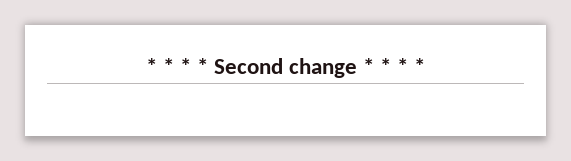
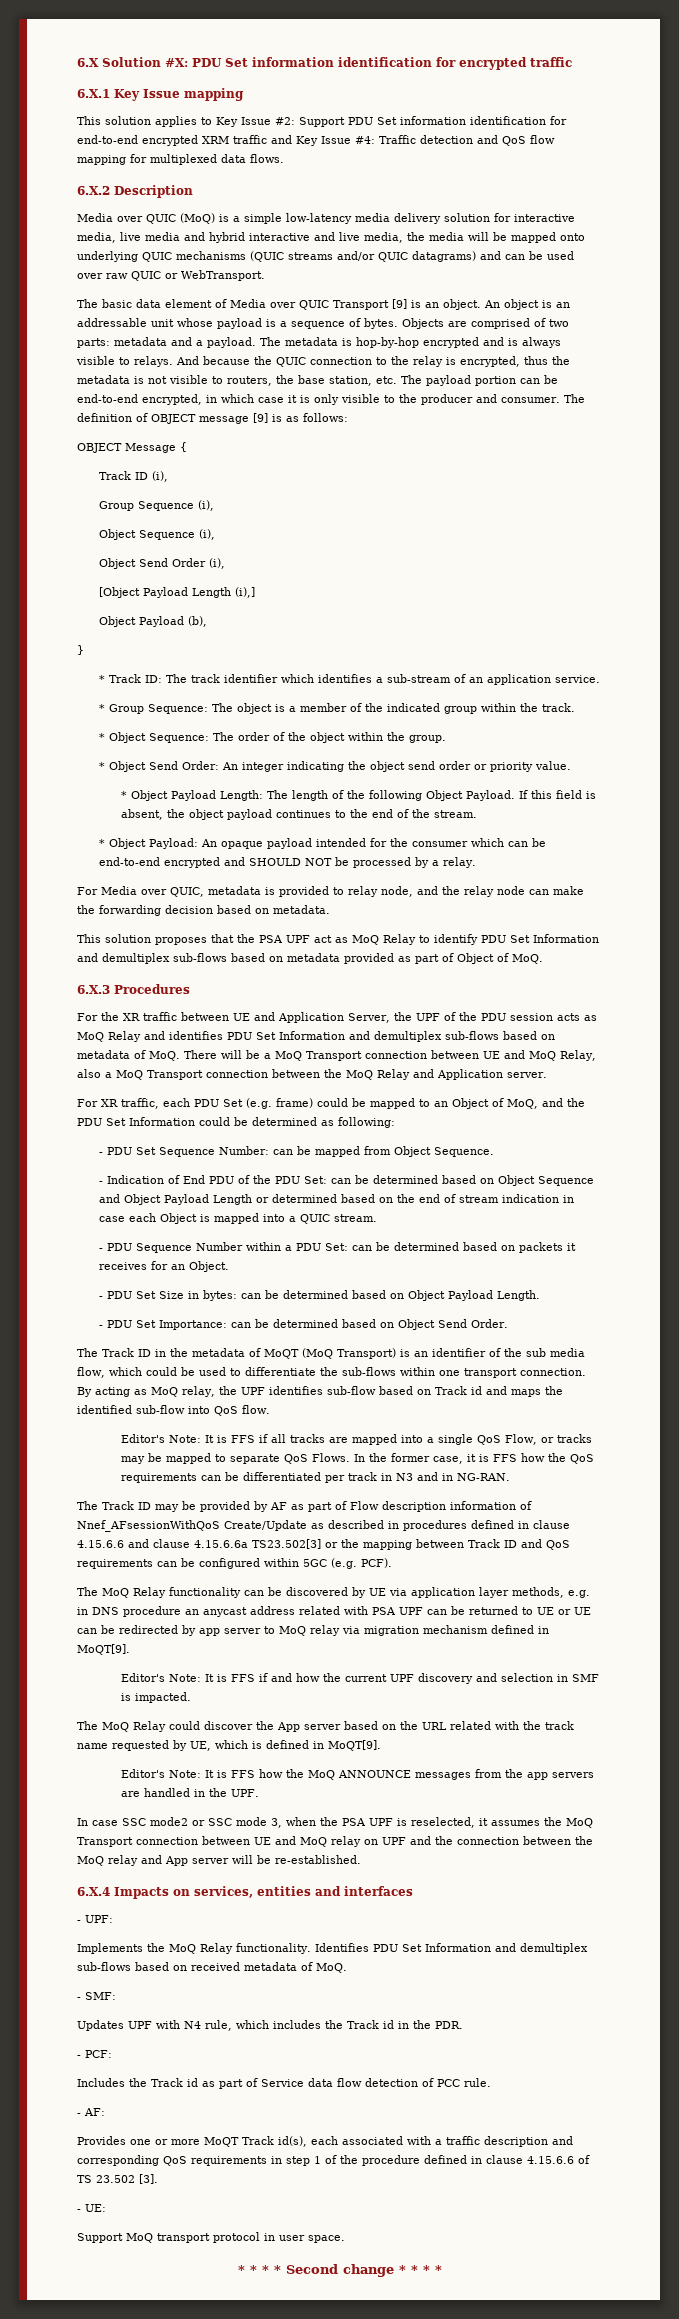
(145, 66) none -> [77,57,572,70] [77,88,244,101] [77,116,567,127] [77,135,555,146] [77,154,284,165] [77,185,193,198] [77,213,575,224] [77,232,585,243] [77,251,574,262] [77,270,265,281] [77,299,570,310] [77,318,569,329] [77,337,561,348] [76,356,570,367] [77,375,558,386] [77,394,585,405] [77,413,348,424] [77,442,187,453] [98,471,168,482] [98,500,214,511] [98,529,215,540] [98,558,225,569] [98,587,255,598] [98,616,207,627] [77,645,84,655] [98,674,600,685] [98,703,575,714] [98,732,446,743] [98,761,571,772] [120,790,596,801] [120,809,477,820] [98,838,546,849] [98,857,476,868] [77,886,584,897] [77,905,330,916] [77,934,599,945] [77,953,543,964] [77,984,190,994] [77,1012,597,1023] [77,1031,555,1042] [77,1050,596,1061] [77,1069,547,1080] [77,1098,585,1109] [77,1117,395,1128] [98,1146,494,1157] [98,1175,594,1186] [98,1194,574,1205] [98,1213,377,1224] [98,1242,576,1253] [98,1261,229,1272] [98,1290,540,1301] [98,1319,508,1330] [77,1348,585,1359] [77,1367,586,1378] [77,1386,563,1397] [77,1405,270,1416] [120,1434,592,1445] [120,1453,594,1464] [120,1472,510,1483] [77,1501,532,1512] [77,1520,570,1532] [77,1539,570,1550] [77,1558,392,1569] [77,1587,590,1598] [77,1606,591,1617] [77,1625,549,1636] [77,1644,130,1655] [120,1673,599,1684] [120,1692,191,1703] [77,1721,574,1732] [77,1740,381,1751] [120,1769,594,1780] [120,1788,259,1797] [77,1817,593,1828] [77,1836,593,1847] [77,1855,361,1866] [77,1886,413,1899] [77,1915,113,1923] [77,1943,588,1954] [77,1962,347,1973] [77,1992,116,2000] [77,2020,463,2031] [77,2050,112,2058] [77,2078,491,2089] [77,2108,105,2116] [77,2136,573,2147] [77,2155,590,2166] [77,2174,158,2184] [77,2204,106,2212] [77,2232,345,2243] 6.X Solution #X: PDU Set information identification for encrypted traffic // 6.X.1 Key Issue mapping // This solution applies to Key Issue #2: Support PDU Set information identification for end-to-end encrypted XRM traffic and Key Issue #4: Traffic detection and QoS flow mapping for multiplexed data flows. // 6.X.2 Description // Media over QUIC (MoQ) is a simple low-latency media delivery solution for interactive media, live media and hybrid interactive and live media, the media will be mapped onto underlying QUIC mechanisms (QUIC streams and/or QUIC datagrams) and can be used over raw QUIC or WebTransport. // The basic data element of Media over QUIC Transport [9] is an object. An object is an addressable unit whose payload is a sequence of bytes. Objects are comprised of two parts: metadata and a payload. The metadata is hop-by-hop encrypted and is always visible to relays. And because the QUIC connection to the relay is encrypted, thus the metadata is not visible to routers, the base station, etc. The payload portion can be end-to-end encrypted, in which case it is only visible to the producer and consumer. The definition of OBJECT message [9] is as follows: // OBJECT Message { // Track ID (i), // Group Sequence (i), // Object Sequence (i), // Object Send Order (i), // [Object Payload Length (i),] // Object Payload (b), // } // * Track ID: The track identifier which identifies a sub-stream of an application service. // * Group Sequence: The object is a member of the indicated group within the track. // * Object Sequence: The order of the object within the group. // * Object Send Order: An integer indicating the object send order or priority value. // * Object Payload Length: The length of the following Object Payload. If this field is absent, the object payload continues to the end of the stream. // * Object Payload: An opaque payload intended for the consumer which can be end-to-end encrypted and SHOULD NOT be processed by a relay. // For Media over QUIC, metadata is provided to relay node, and the relay node can make the forwarding decision based on metadata. // This solution proposes that the PSA UPF act as MoQ Relay to identify PDU Set Information and demultiplex sub-flows based on metadata provided as part of Object of MoQ. // 6.X.3 Procedures // For the XR traffic between UE and Application Server, the UPF of the PDU session acts as MoQ Relay and identifies PDU Set Information and demultiplex sub-flows based on metadata of MoQ. There will be a MoQ Transport connection between UE and MoQ Relay, also a MoQ Transport connection between the MoQ Relay and Application server. // For XR traffic, each PDU Set (e.g. frame) could be mapped to an Object of MoQ, and the PDU Set Information could be determined as following: // - PDU Set Sequence Number: can be mapped from Object Sequence. // - Indication of End PDU of the PDU Set: can be determined based on Object Sequence and Object Payload Length or determined based on the end of stream indication in case each Object is mapped into a QUIC stream. // - PDU Sequence Number within a PDU Set: can be determined based on packets it receives for an Object. // - PDU Set Size in bytes: can be determined based on Object Payload Length. // - PDU Set Importance: can be determined based on Object Send Order. // The Track ID in the metadata of MoQT (MoQ Transport) is an identifier of the sub media flow, which could be used to differentiate the sub-flows within one transport connection. By acting as MoQ relay, the UPF identifies sub-flow based on Track id and maps the identified sub-flow into QoS flow. // Editor's Note: It is FFS if all tracks are mapped into a single QoS Flow, or tracks may be mapped to separate QoS Flows. In the former case, it is FFS how the QoS requirements can be differentiated per track in N3 and in NG-RAN. // The Track ID may be provided by AF as part of Flow description information of Nnef_AFsessionWithQoS Create/Update as described in procedures defined in clause 4.15.6.6 and clause 4.15.6.6a TS23.502[3] or the mapping between Track ID and QoS requirements can be configured within 5GC (e.g. PCF). // The MoQ Relay functionality can be discovered by UE via application layer methods, e.g. in DNS procedure an anycast address related with PSA UPF can be returned to UE or UE can be redirected by app server to MoQ relay via migration mechanism defined in MoQT[9]. // Editor's Note: It is FFS if and how the current UPF discovery and selection in SMF is impacted. // The MoQ Relay could discover the App server based on the URL related with the track name requested by UE, which is defined in MoQT[9]. // Editor's Note: It is FFS how the MoQ ANNOUNCE messages from the app servers are handled in the UPF. // In case SSC mode2 or SSC mode 3, when the PSA UPF is reselected, it assumes the MoQ Transport connection between UE and MoQ relay on UPF and the connection between the MoQ relay and App server will be re-established. // 6.X.4 Impacts on services, entities and interfaces // - UPF: // Implements the MoQ Relay functionality. Identifies PDU Set Information and demultiplex sub-flows based on received metadata of MoQ. // - SMF: // Updates UPF with N4 rule, which includes the Track id in the PDR. // - PCF: // Includes the Track id as part of Service data flow detection of PCC rule. // - AF: // Provides one or more MoQT Track id(s), each associated with a traffic description and corresponding QoS requirements in step 1 of the procedure defined in clause 4.15.6.6 of TS 23.502 [3]. // - UE: // Support MoQ transport protocol in user space. //

